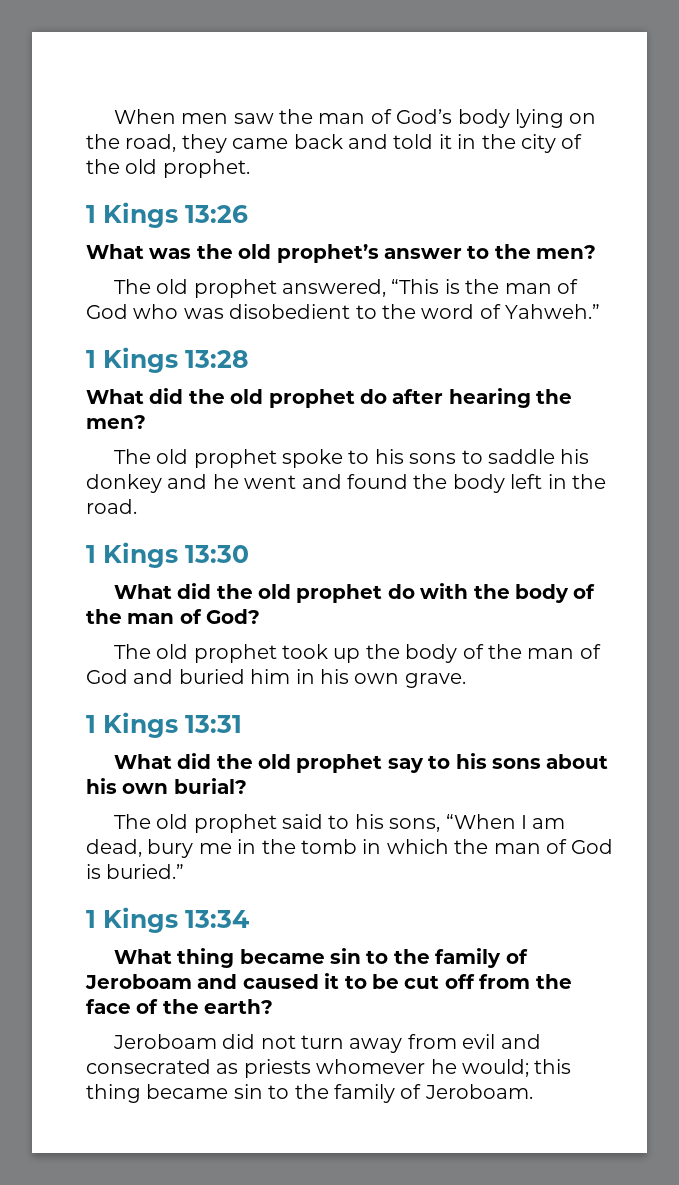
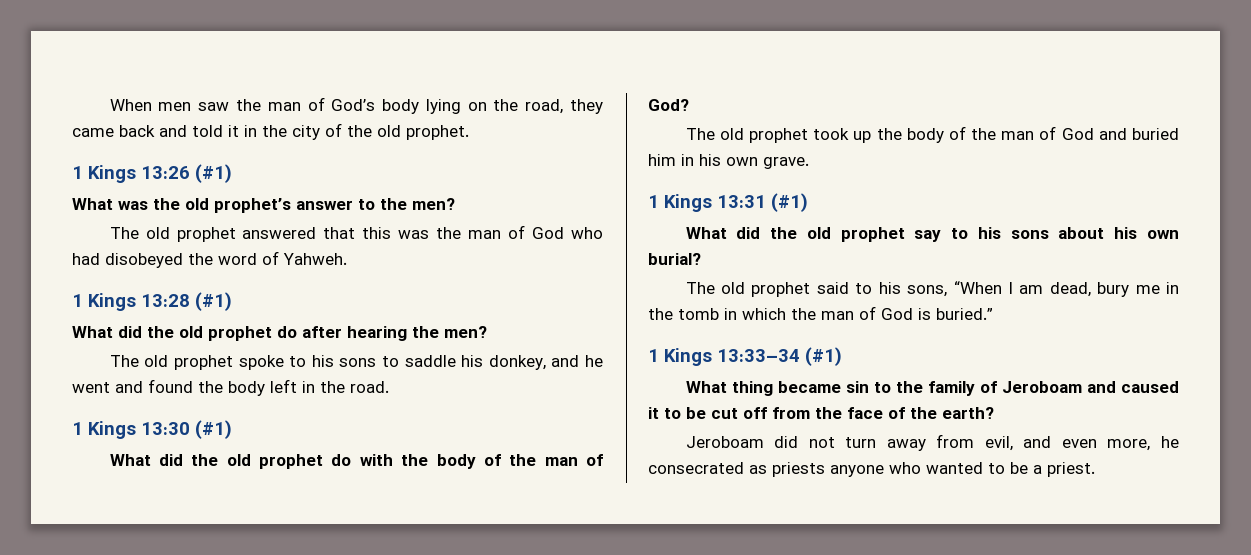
(248, 214) none -> [195,164,232,183] (#1)
[282,279,460,297] answered, “This is -> [242,227,430,239] answered that this was
[183,304,377,319] was disobedient to -> [72,253,183,268] had disobeyed
[505,304,601,319] Yahweh.” -> [283,253,347,265] Yahweh.
(249, 359) none -> [195,292,232,311] (#1)
[86,474,162,493] donkey -> [488,355,546,370] donkey,
(249, 554) none -> [195,420,232,439] (#1)
(242, 724) none -> [771,193,808,212] (#1)
[185,910,249,928] 13:34 -> [717,347,842,366] 13:33–34 (#1)
[462,1034,541,1049] [86,1059,572,1078] [86,1084,533,1103] evil and consecrated as priests whomever he would; this thing became sin to the family of Jeroboam. -> [984,436,1179,451] [648,462,1095,477] evil, and even more, he consecrated as priests anyone who wanted to be a priest.

